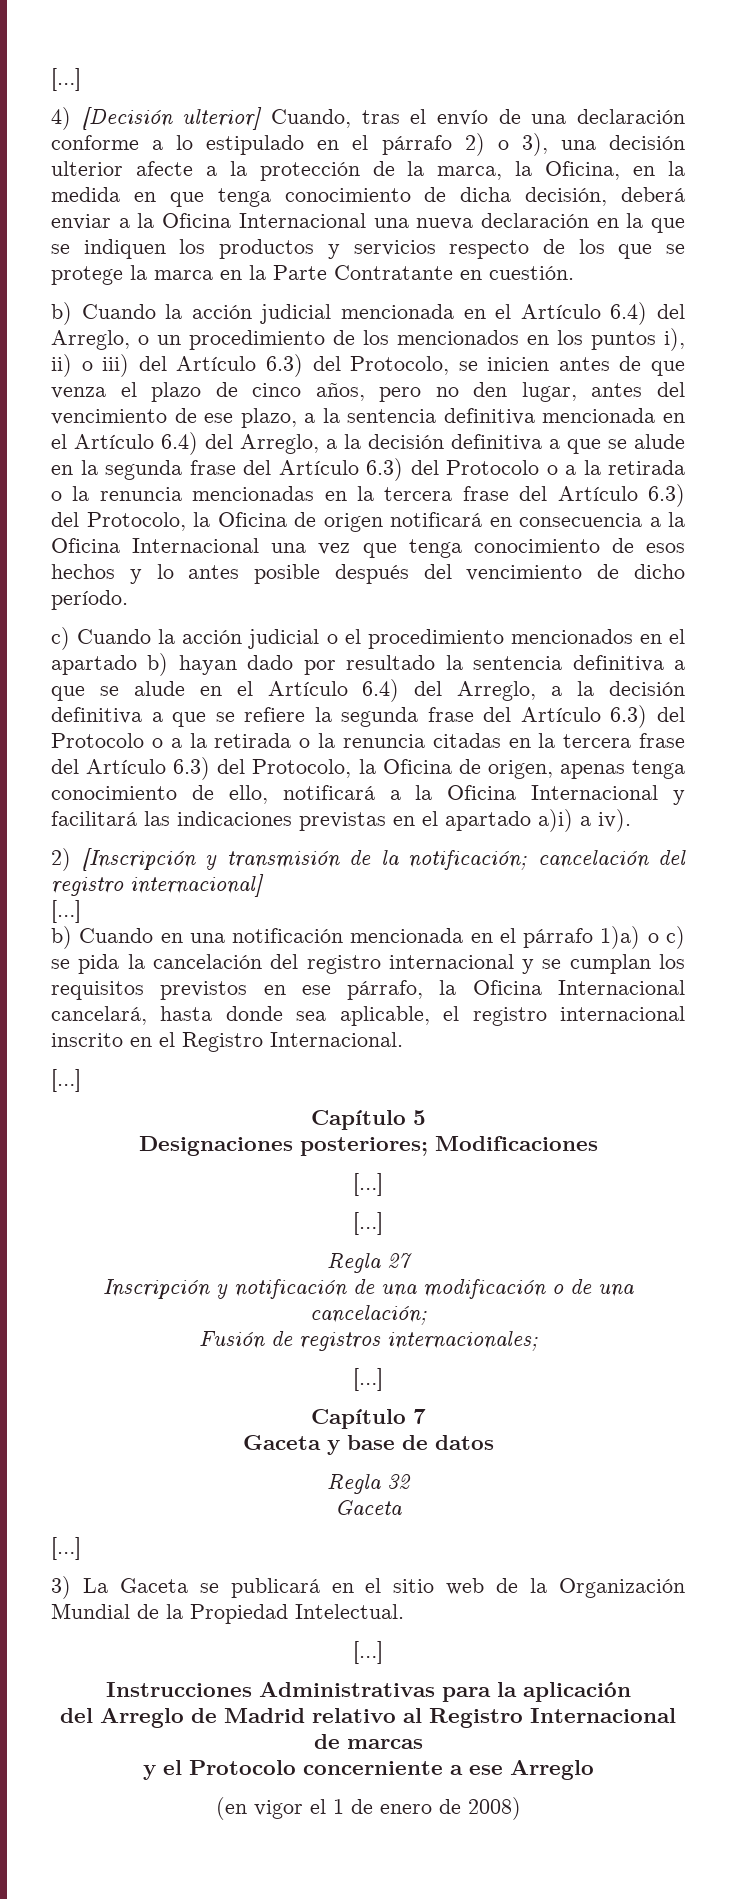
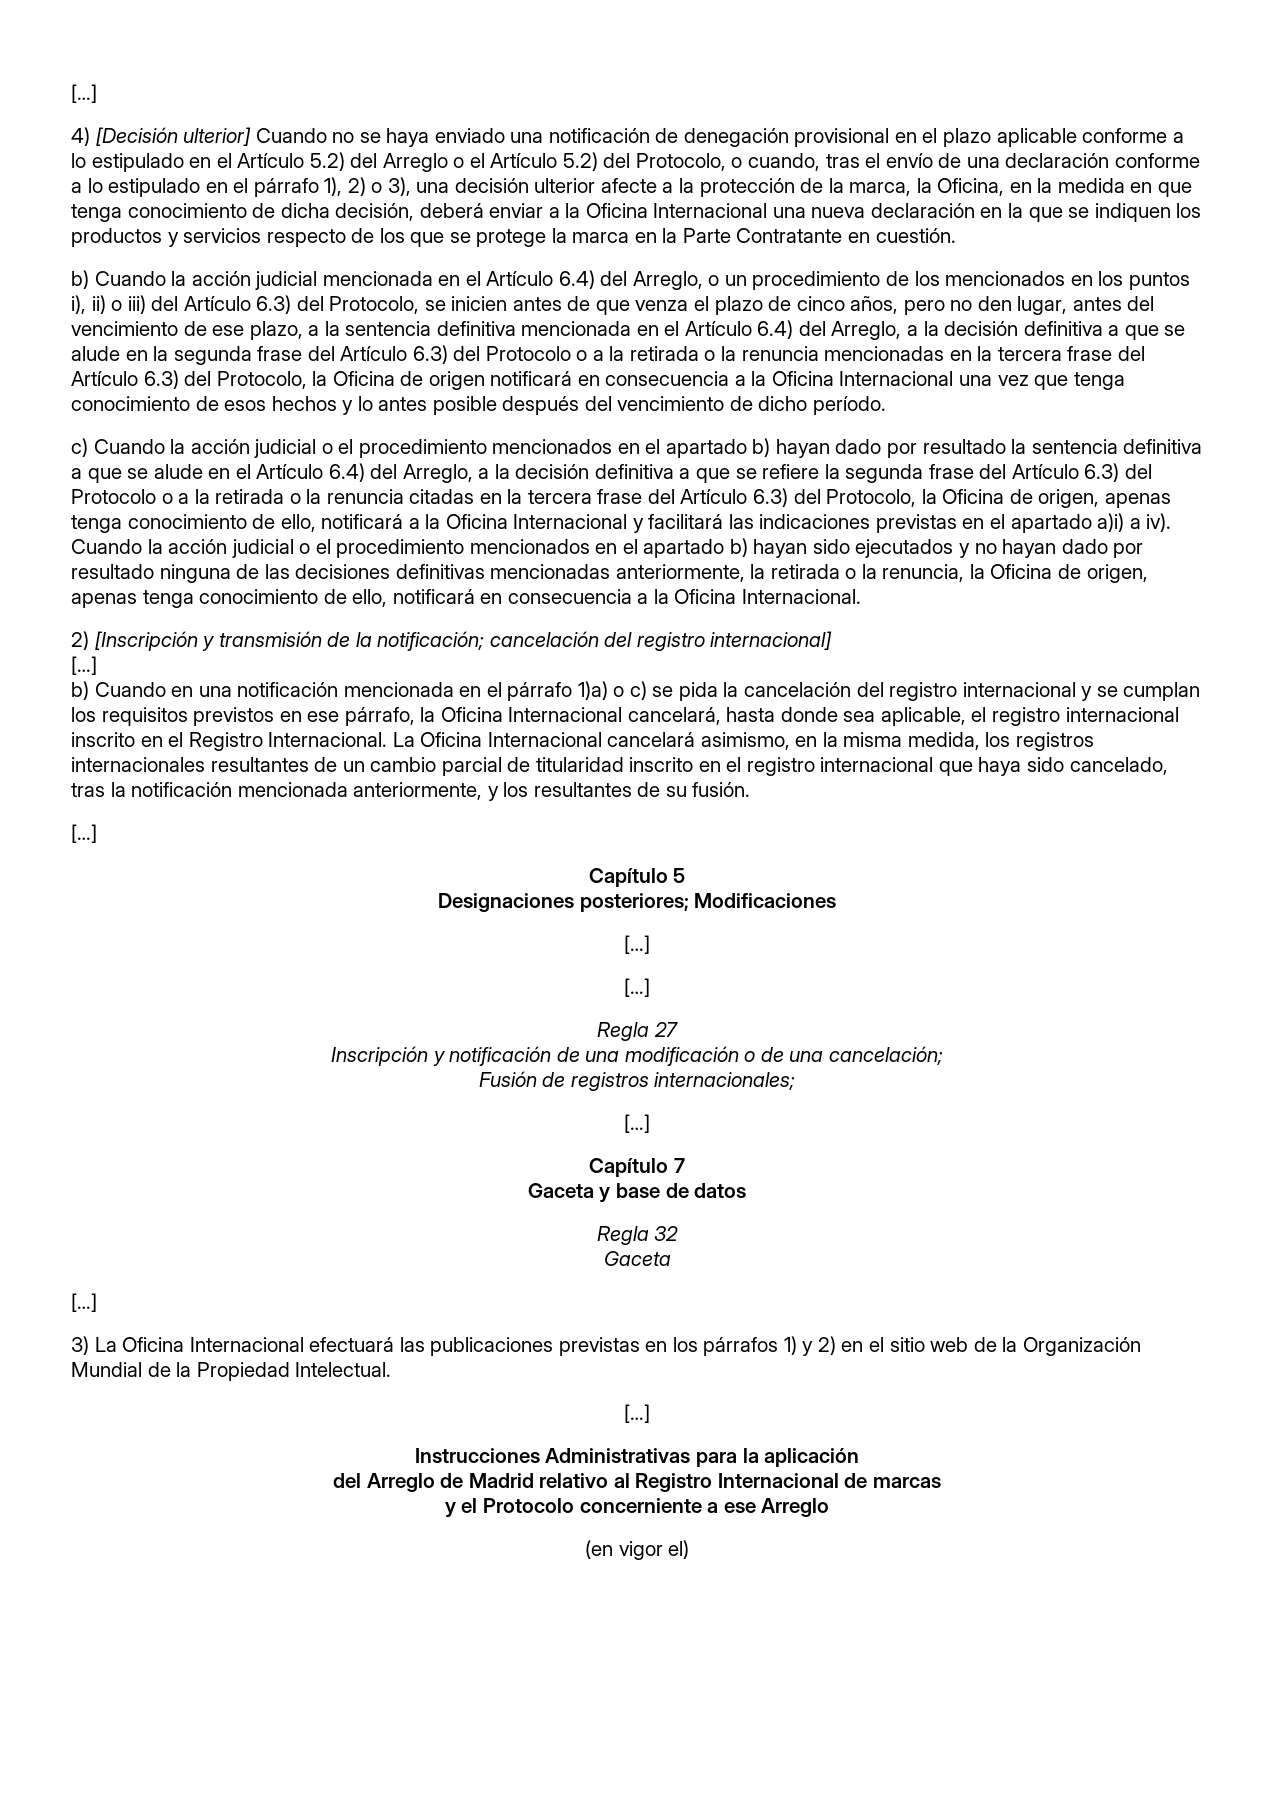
[271,109,351,128] Cuando, -> [255,128,1184,147] [71,152,821,172] Cuando no se haya enviado una notificación de denegación provisional en el plazo aplicable conforme a lo estipulado en el Artículo 5.2) del Arreglo o el Artículo 5.2) del Protocolo, o cuando,
(452, 145) none -> [324,177,343,196] 1),
(631, 820) none -> [71,538,1144,558] [71,564,1148,583] [71,589,861,608] Cuando la acción judicial o el procedimiento mencionados en el apartado b) hayan sido ejecutados y no hayan dado por resultado ninguna de las decisiones definitivas mencionadas anteriormente, la retirada o la renuncia, la Oficina de origen, apenas tenga conocimiento de ello, notificará en consecuencia a la Oficina Internacional.
(403, 1039) none -> [392,732,1095,751] [71,757,1168,776] [71,782,751,801] La Oficina Internacional cancelará asimismo, en la misma medida, los registros internacionales resultantes de un cambio parcial de titularidad inscrito en el registro internacional que haya sido cancelado, tras la notificación mencionada anteriormente, y los resultantes de su fusión.
[119,1578,320,1598] Gaceta se publicará -> [122,1336,836,1356] Oficina Internacional efectuará las publicaciones previstas en los párrafos 1) y 2)
[309,1797,521,1820] el 1 de enero de 2008) -> [668,1540,690,1559] el)

